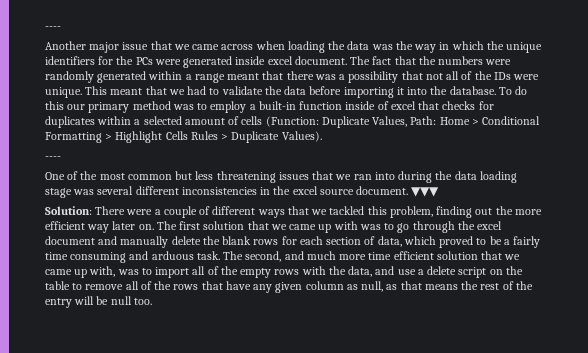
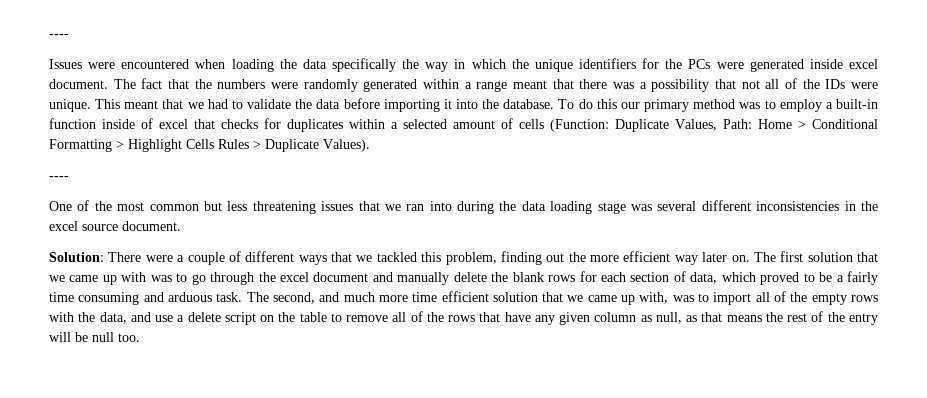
[45,26,61,30] [45,41,254,53] ---- // Another major issue that we came across -> [49,34,69,38] [49,59,190,69] ---- // Issues were encountered
[371,44,393,50] was -> [332,58,396,72] specifically
[411,187,440,197] ▼▼▼ -> (181, 226) none

